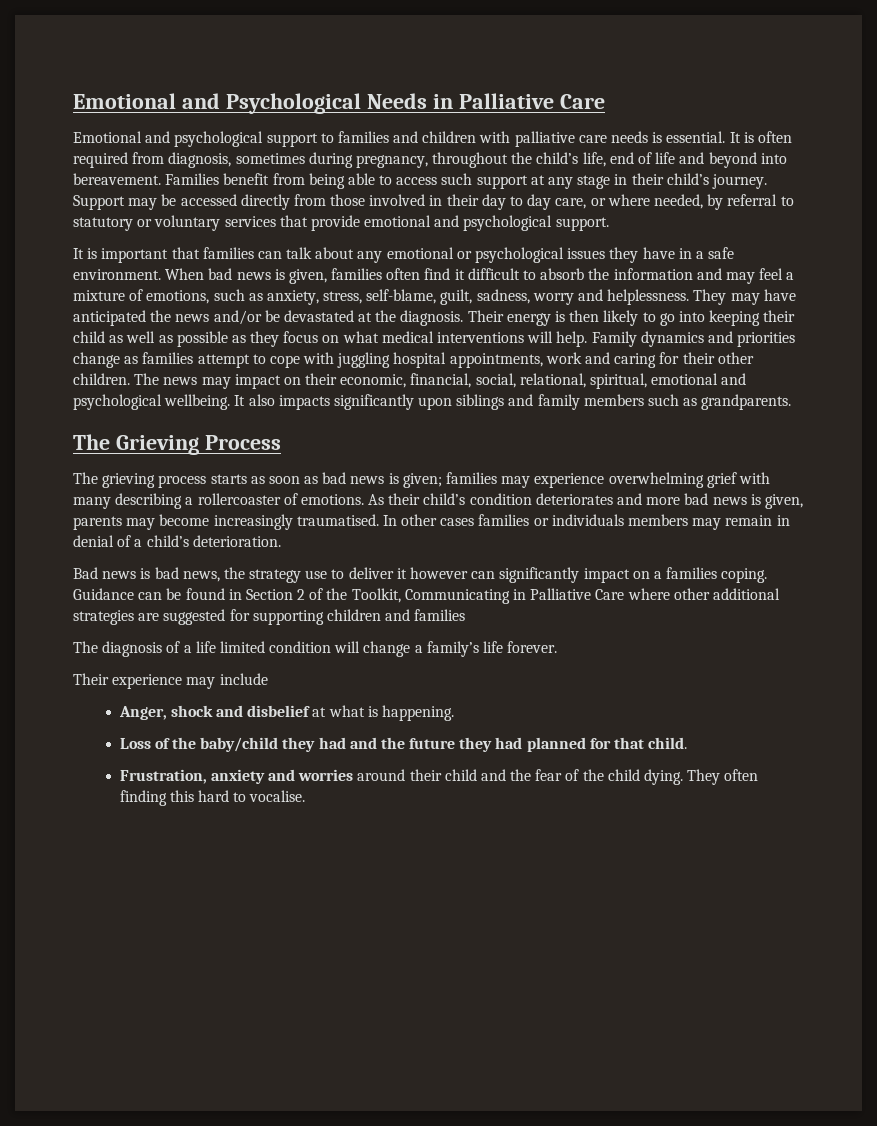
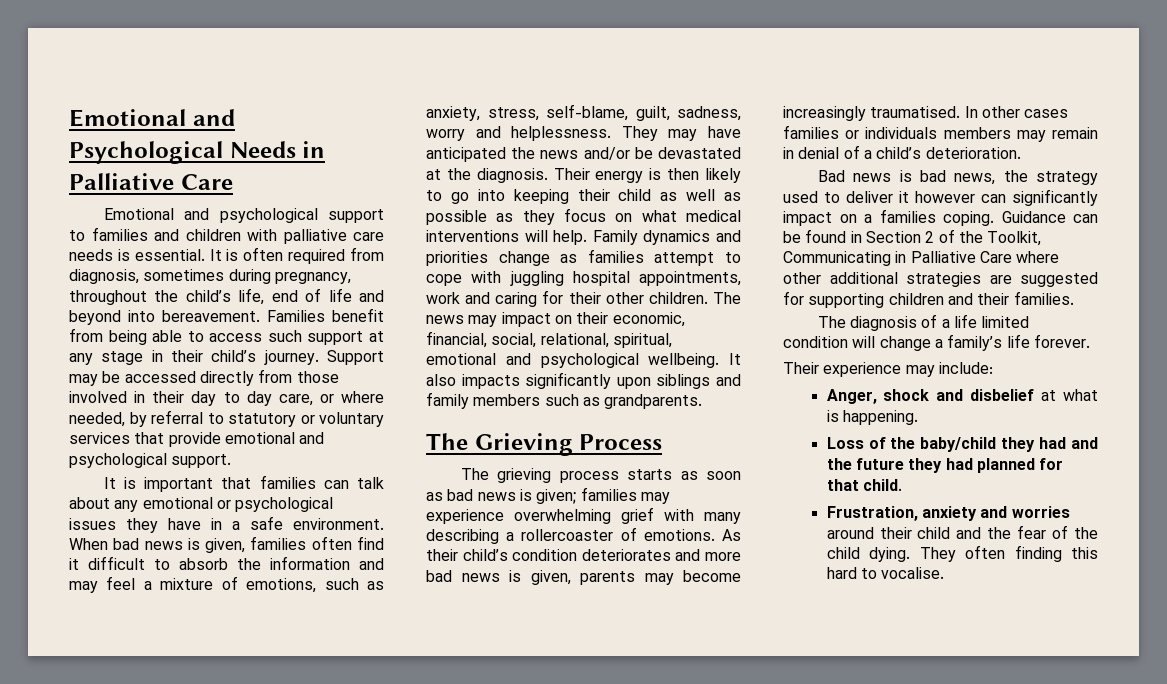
[305,570,328,579] use -> [783,191,818,203] used
[414,609,466,621] families -> [977,291,1074,305] their families.
[219,673,268,685] include -> [938,362,993,374] include:

